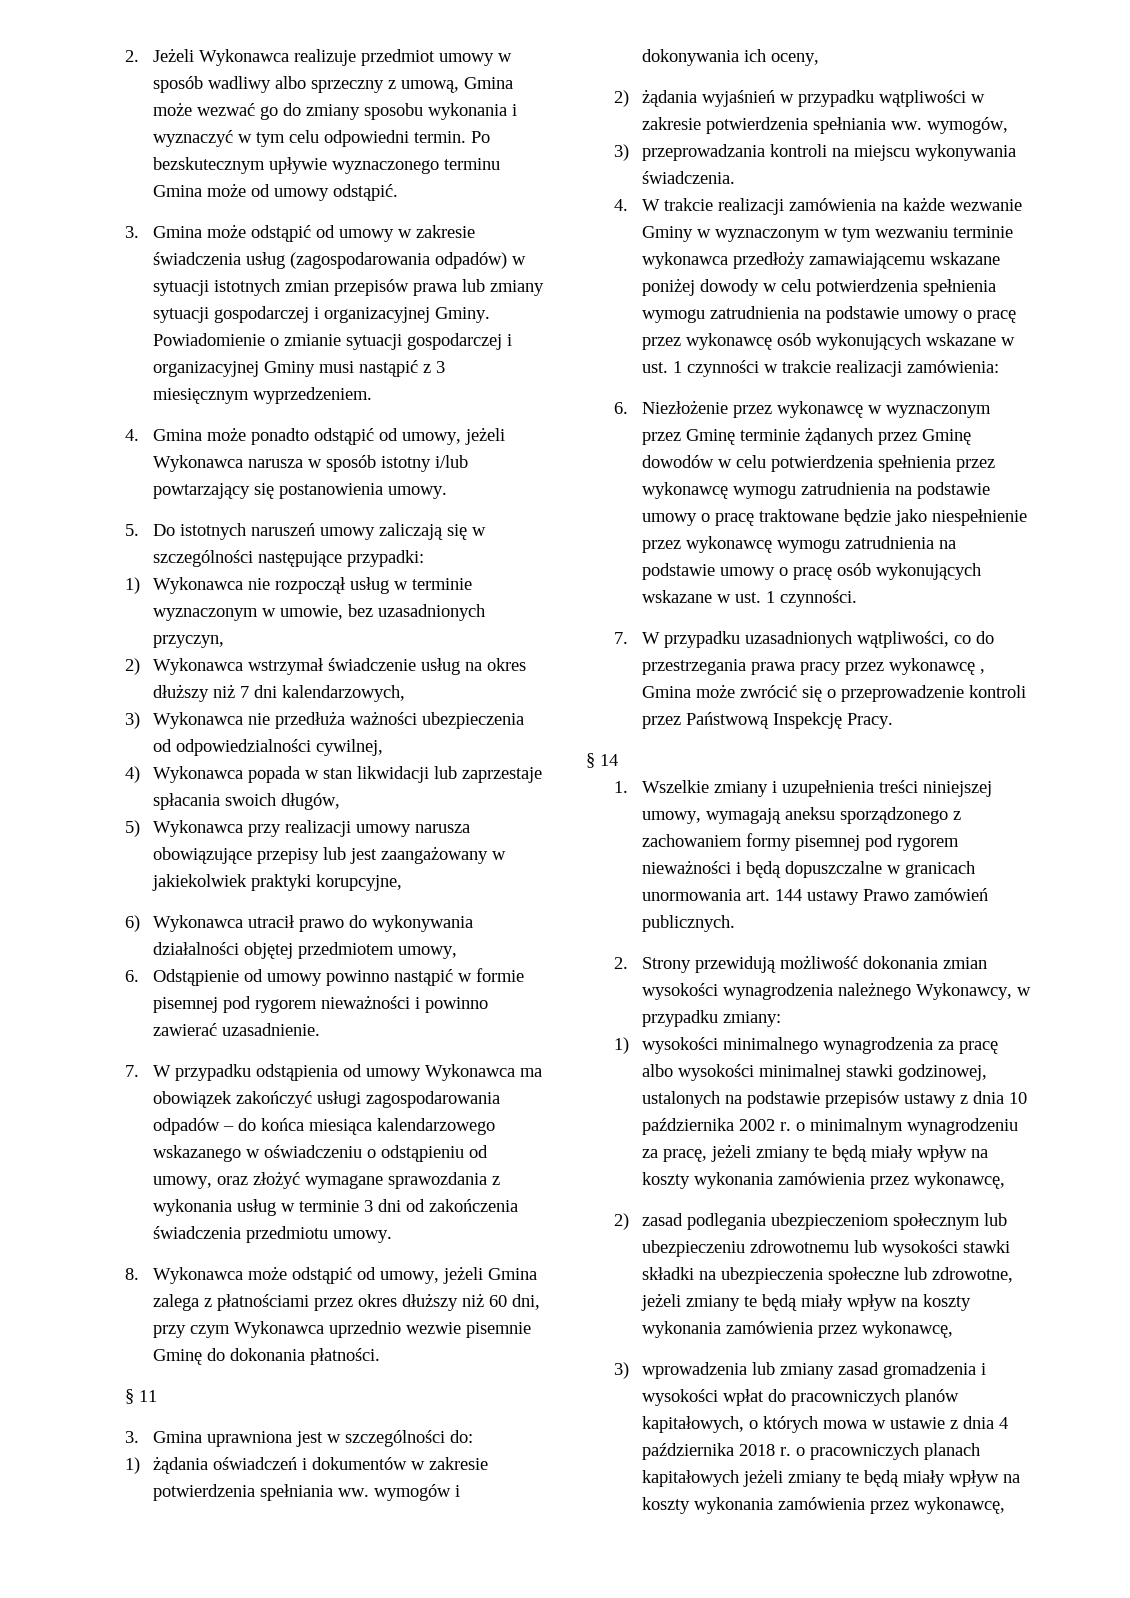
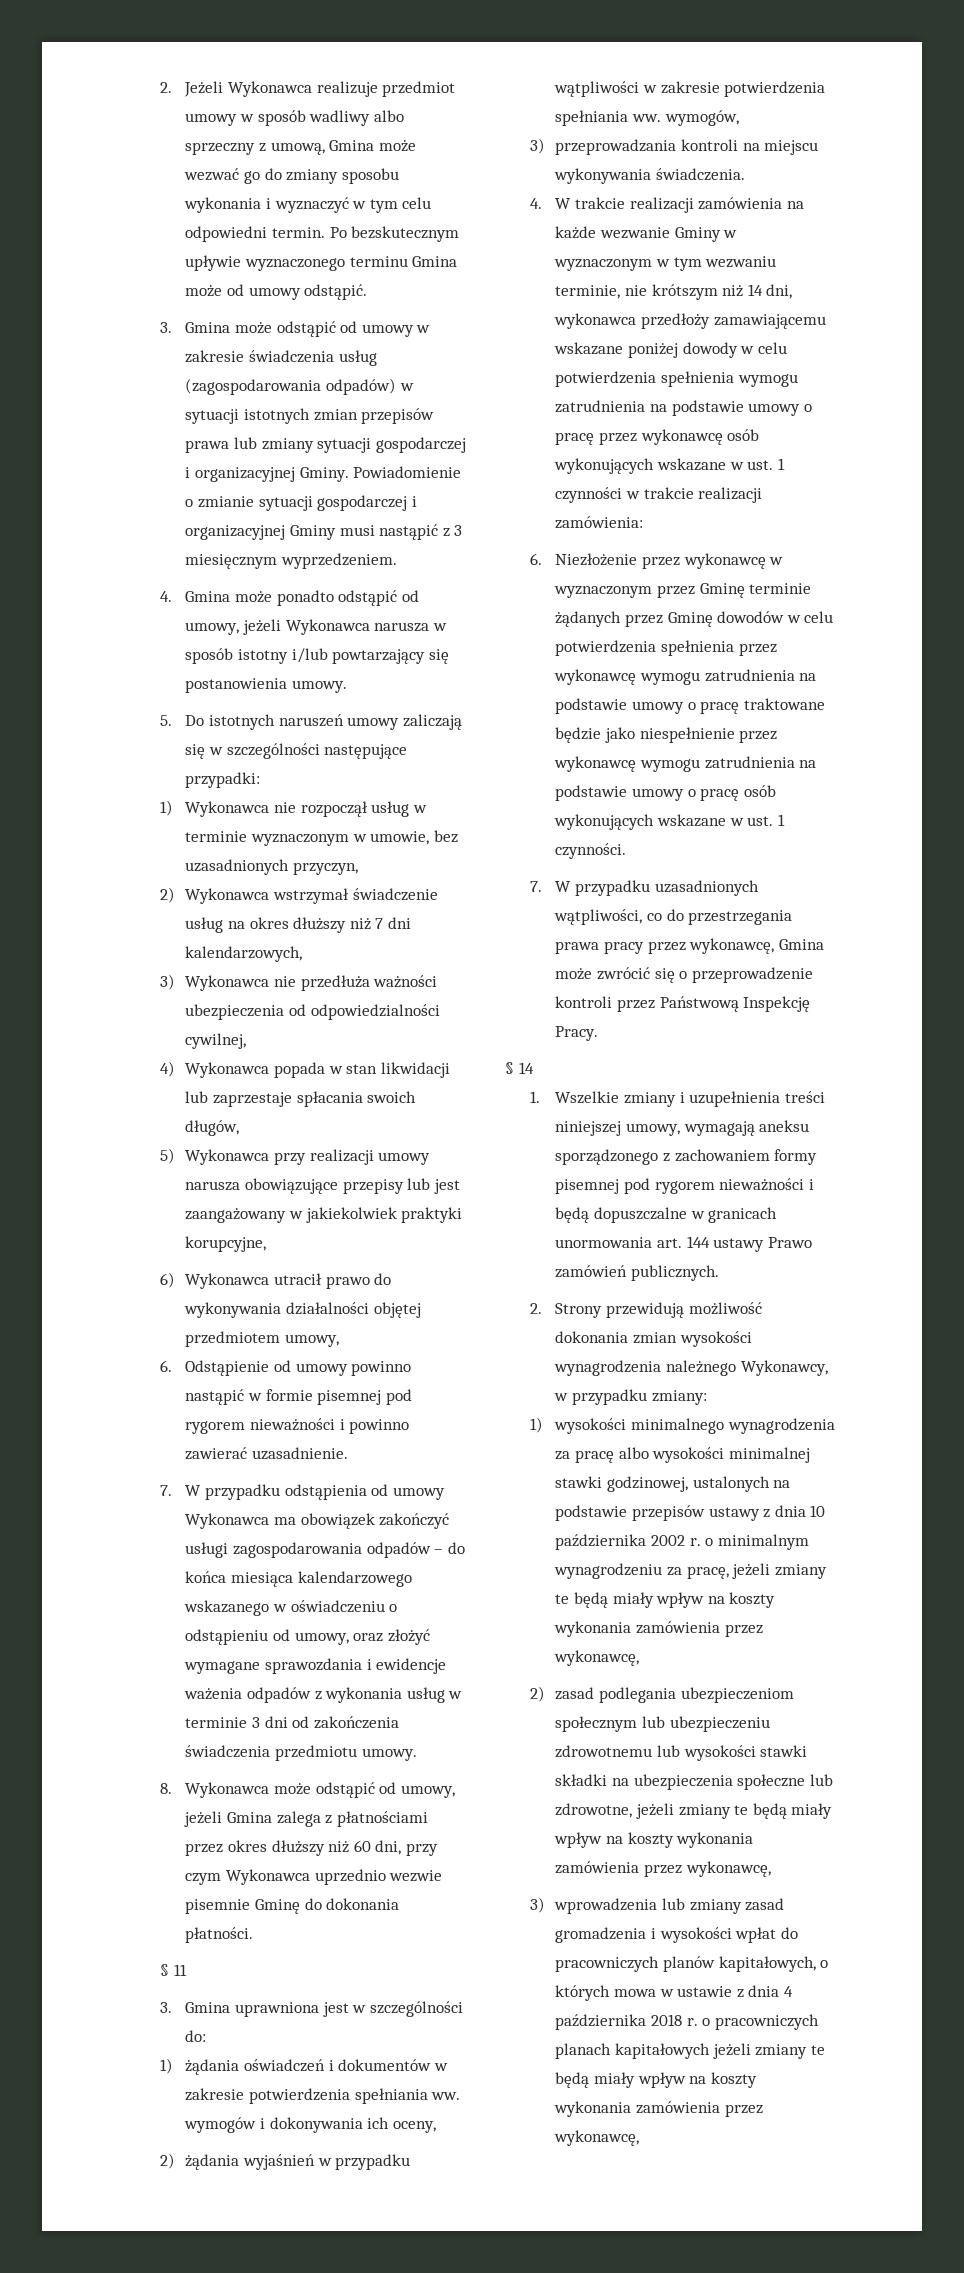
(488, 1180) none -> [366,1658,447,1674] [184,1687,312,1703] i ewidencje ważenia odpadów
[953,226,1014,238] terminie -> [555,284,793,300] terminie, nie krótszym niż 14 dni,
[889,658,986,675] wykonawcę , -> [689,938,775,954] wykonawcę,

